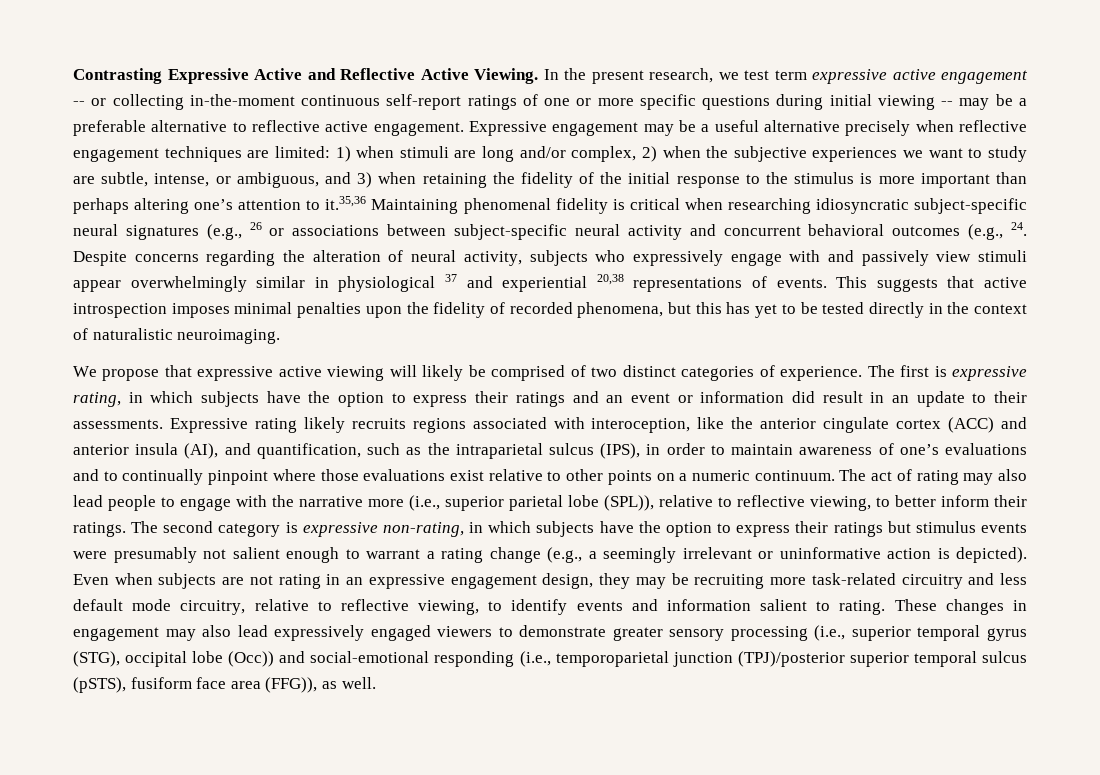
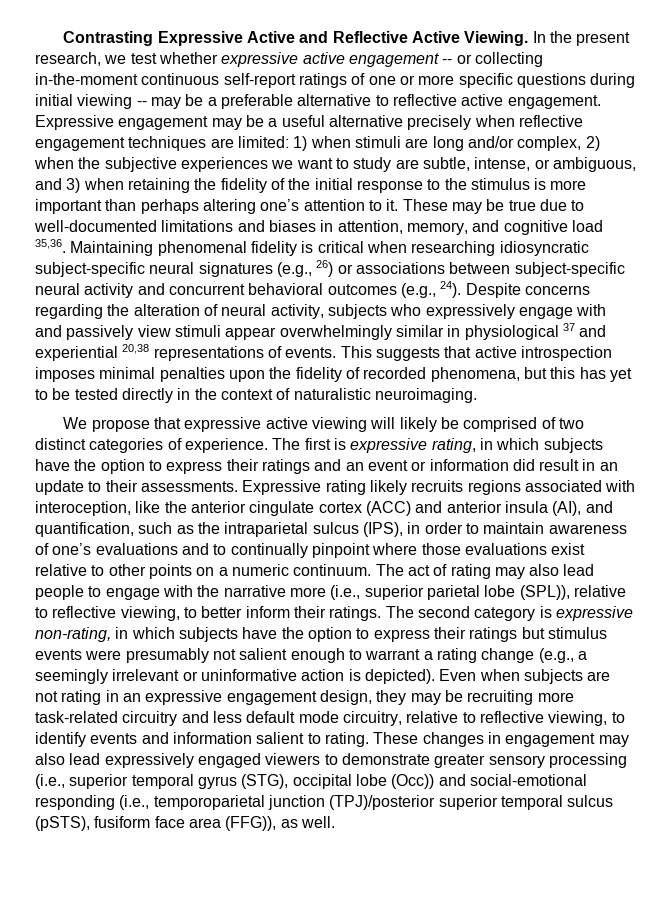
[774,70,807,80] term -> [158,52,218,64] whether
[325,196,367,210] it.35,36 -> [386,199,585,214] [34,220,603,235] [35,239,66,253] it. These may be true due to well-documented limitations and biases in attention, memory, and cognitive load 35,36.
[249,222,262,230] 26 -> [316,260,334,277] 26)
[1011,222,1027,236] 24. -> [440,281,462,298] 24).

